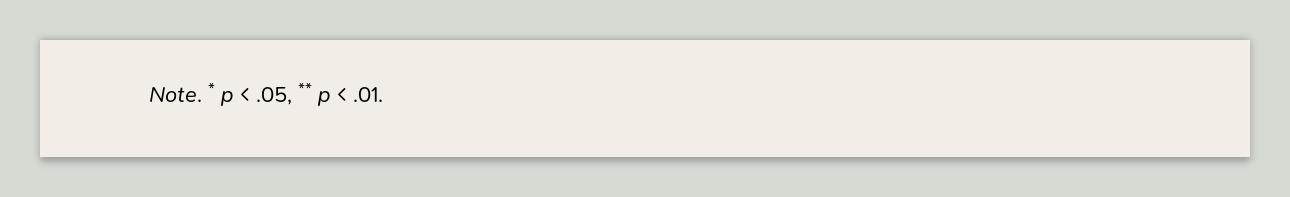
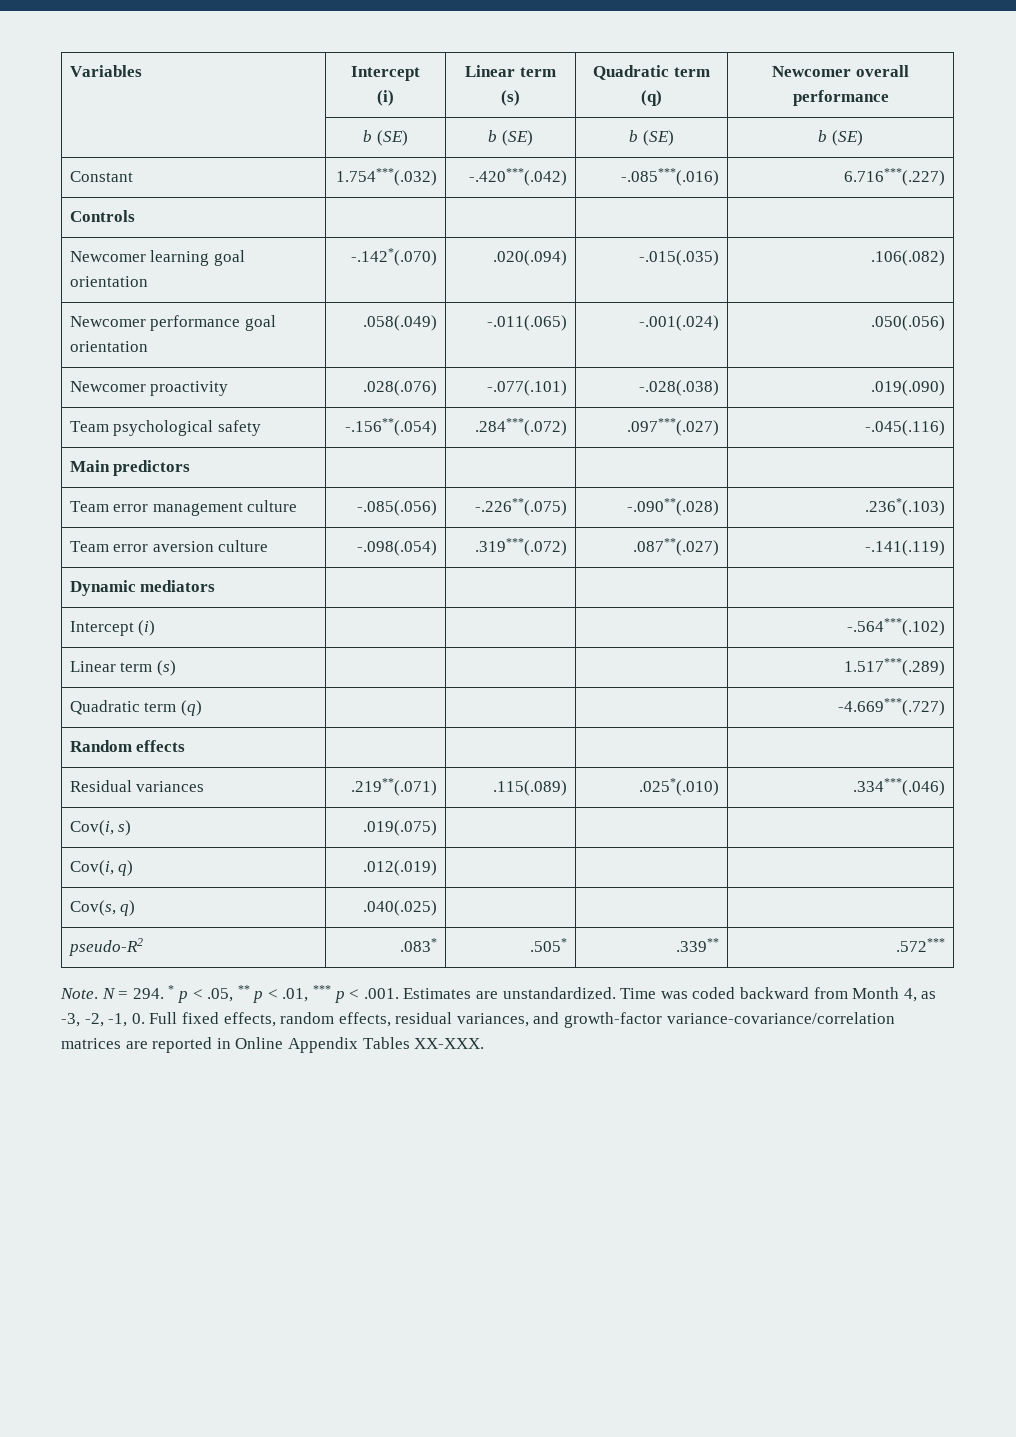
[149,86,202,103] Note. -> [69,65,142,77] [351,66,420,81] [377,90,394,106] [465,65,556,77] [501,90,520,106] [593,65,710,80] [641,90,662,106] [772,65,909,77] [792,90,889,106] [363,130,408,146] [488,130,533,146] [629,130,674,146] [818,130,863,146] [69,171,133,182] [336,168,438,186] [469,168,568,186] [621,168,720,186] [844,168,946,186] [69,210,135,222] [69,250,245,266] [69,276,148,287] [351,248,438,266] [493,250,568,266] [639,250,720,266] [871,250,946,266] [69,315,276,331] [69,341,148,352] [363,315,438,331] [487,315,568,331] [639,315,720,331] [871,315,946,331] [69,381,229,396] [363,380,438,396] [487,380,568,396] [639,380,720,396] [871,380,946,396] [69,420,261,436] [345,418,438,436] [475,418,568,436] [627,418,720,436] [865,420,946,436] [69,460,191,476] [69,500,298,516] [357,500,438,516] [475,498,568,516] [627,498,720,516] [865,498,946,516] [69,540,269,552] [357,540,438,556] [475,538,568,556] [633,538,720,556] [865,540,946,556] [69,580,216,596] [69,620,156,636] [847,618,946,636] [69,660,176,676] [844,658,946,676] [69,700,202,716] [838,698,946,716] [69,740,186,752] [69,780,205,792] [351,778,438,796] [493,780,568,796] [639,778,720,796] [853,778,946,796] [69,820,132,836] [363,820,438,836] [69,860,134,876] [363,860,438,876] [69,900,136,916] [363,900,438,916] [68,938,143,956] [400,938,438,952] [530,938,568,952] [676,938,720,952] [896,938,946,952] [60,988,164,999] Variables | Intercept // (i) | Linear term (s) | Quadratic term (q) | Newcomer overall performance // | b (SE) | b (SE) | b (SE) | b (SE) // Constant | 1.754***(.032) | -.420***(.042) | -.085***(.016) | 6.716***(.227) // Controls | | | | // Newcomer learning goal orientation | -.142*(.070) | .020(.094) | -.015(.035) | .106(.082) // Newcomer performance goal orientation | .058(.049) | -.011(.065) | -.001(.024) | .050(.056) // Newcomer proactivity | .028(.076) | -.077(.101) | -.028(.038) | .019(.090) // Team psychological safety | -.156**(.054) | .284***(.072) | .097***(.027) | -.045(.116) // Main predictors | | | | // Team error management culture | -.085(.056) | -.226**(.075) | -.090**(.028) | .236*(.103) // Team error aversion culture | -.098(.054) | .319***(.072) | .087**(.027) | -.141(.119) // Dynamic mediators | | | | // Intercept (i) | | | | -.564***(.102) // Linear term (s) | | | | 1.517***(.289) // Quadratic term (q) | | | | -4.669***(.727) // Random effects | | | | // Residual variances | .219**(.071) | .115(.089) | .025*(.010) | .334***(.046) // Cov(i, s) | .019(.075) | | | // Cov(i, q) | .012(.019) | | | // Cov(s, q) | .040(.025) | | | // pseudo-R2 | .083* | .505* | .339** | .572*** // Note. N = 294.
[353,87,383,102] .01. -> [282,985,937,1003] [61,1012,895,1028] [61,1037,485,1053] .01, *** p < .001. Estimates are unstandardized. Time was coded backward from Month 4, as -3, -2, -1, 0. Full fixed effects, random effects, residual variances, and growth-factor variance-covariance/correlation matrices are reported in Online Appendix Tables XX-XXX.

